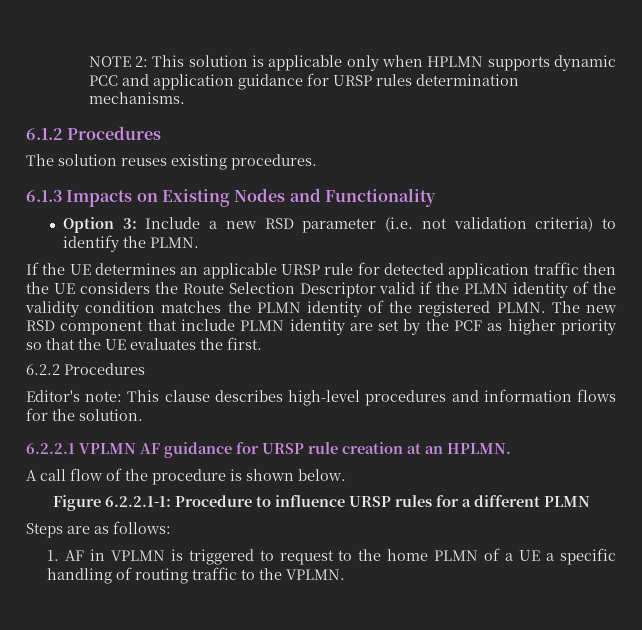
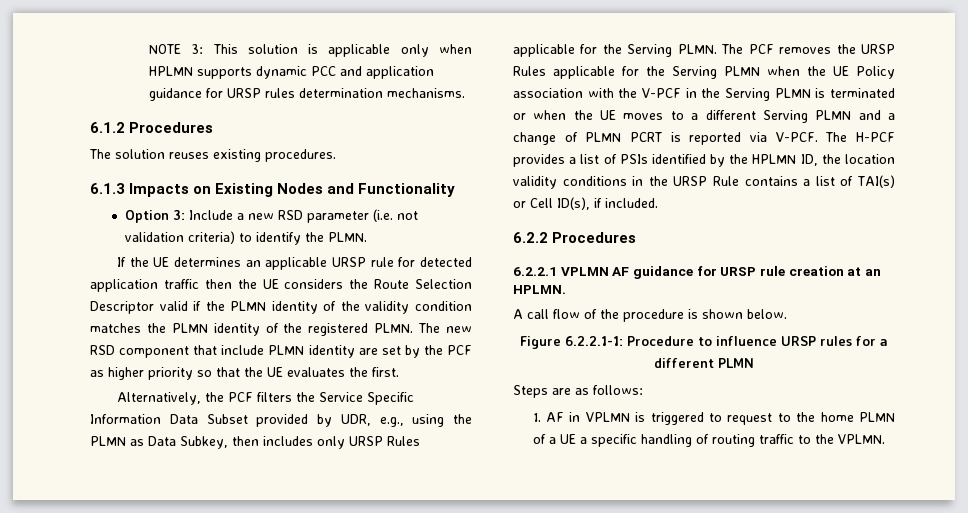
[135,56,149,67] 2: -> [191,44,204,54] 3:
[26,363,145,375] [26,389,616,406] [26,408,143,421] 6.2.2 Procedures // Editor's note: This clause describes high-level procedures and information flows for the solution. -> [116,392,414,405] [90,414,472,427] [90,436,420,449] [513,44,895,57] [513,66,895,79] [513,88,895,101] [513,110,895,123] [513,132,895,145] [513,154,895,167] [513,175,895,189] [513,197,658,210] [513,232,637,243] Alternatively, the PCF filters the Service Specific Information Data Subset provided by UDR, e.g., using the PLMN as Data Subkey, then includes only URSP Rules applicable for the Serving PLMN. The PCF removes the URSP Rules applicable for the Serving PLMN when the UE Policy association with the V-PCF in the Serving PLMN is terminated or when the UE moves to a different Serving PLMN and a change of PLMN PCRT is reported via V-PCF. The H-PCF provides a list of PSIs identified by the HPLMN ID, the location validity conditions in the URSP Rule contains a list of TAI(s) or Cell ID(s), if included. // 6.2.2 Procedures

